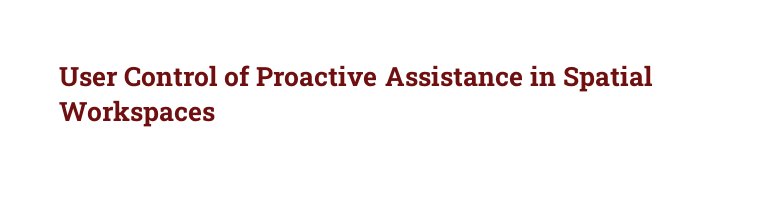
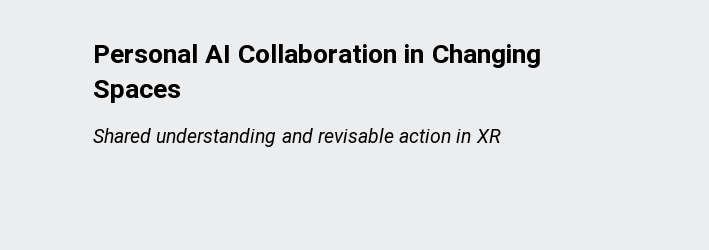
[59,65,653,92] [59,100,215,127] User Control of Proactive Assistance in Spatial Workspaces -> [93,44,541,68] [93,80,181,103] [93,128,501,147] Personal AI Collaboration in Changing Spaces // Shared understanding and revisable action in XR

